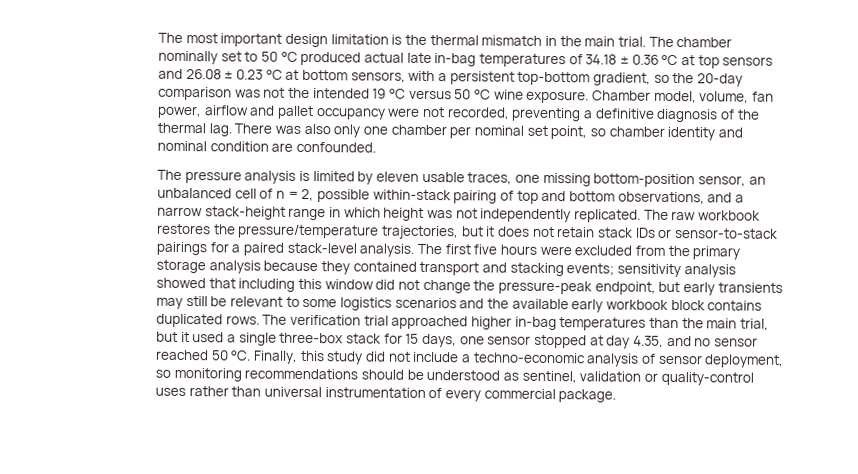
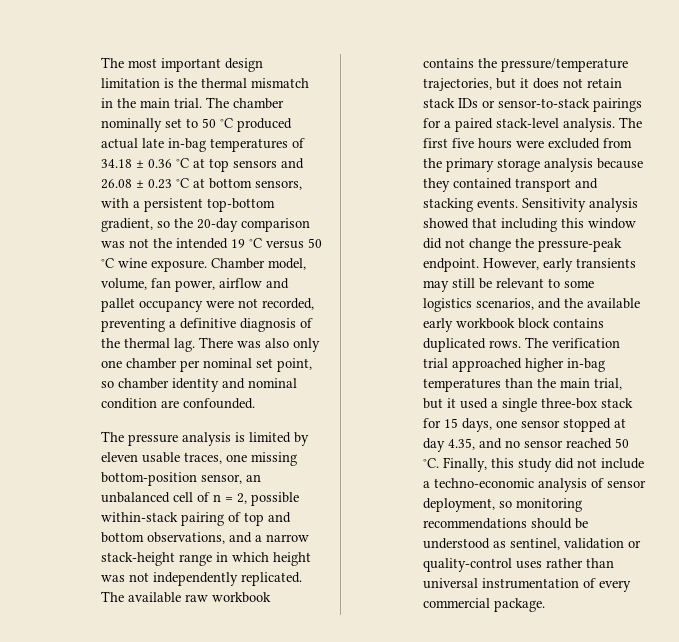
(669, 214) none -> [128,592,182,603] available
[157,223,212,235] restores -> [423,58,475,68] contains
[566,263,681,278] events; sensitivity -> [477,198,587,212] events. Sensitivity
[594,281,681,295] endpoint, but -> [423,258,540,272] endpoint. However,
[394,297,457,309] scenarios -> [476,298,535,310] scenarios,

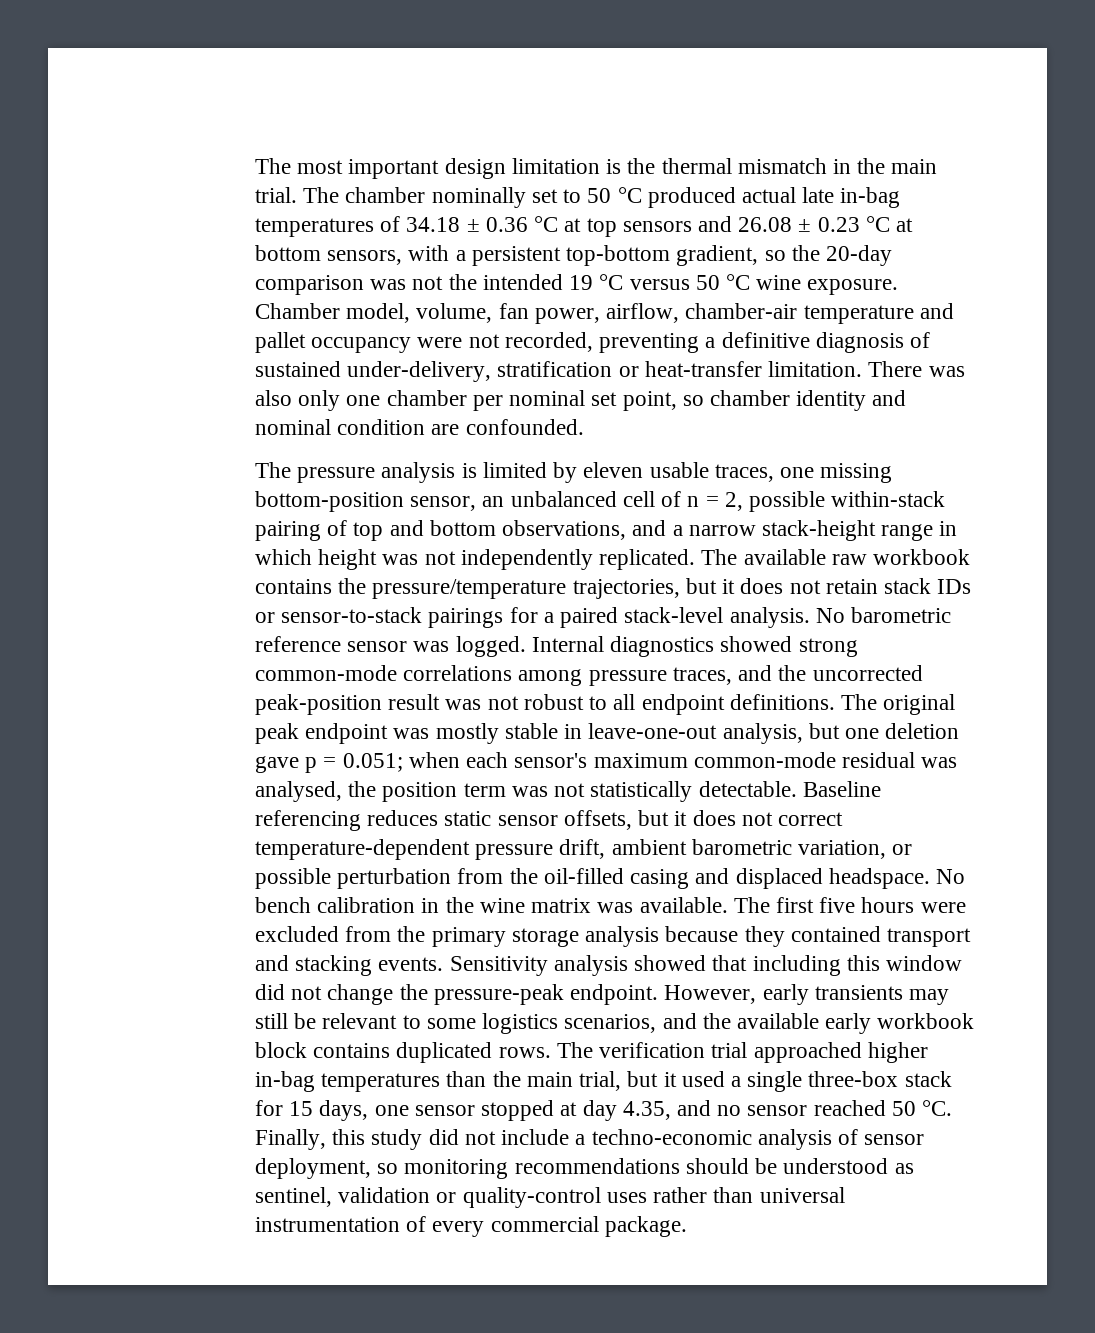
[219,278,263,288] airflow -> [606,303,914,324] airflow, chamber-air temperature
[101,338,196,352] the thermal lag. -> [255,361,863,382] sustained under-delivery, stratification or heat-transfer limitation.
(616, 125) none -> [815,607,951,623] [255,636,858,657] [255,665,923,686] [255,694,956,715] [255,723,960,744] [255,752,958,773] [255,781,881,802] [255,810,843,831] [255,839,913,860] [255,868,965,889] [255,897,728,913] No barometric reference sensor was logged. Internal diagnostics showed strong common-mode correlations among pressure traces, and the uncorrected peak-position result was not robust to all endpoint definitions. The original peak endpoint was mostly stable in leave-one-out analysis, but one deletion gave p = 0.051; when each sensor's maximum common-mode residual was analysed, the position term was not statistically detectable. Baseline referencing reduces static sensor offsets, but it does not correct temperature-dependent pressure drift, ambient barometric variation, or possible perturbation from the oil-filled casing and displaced headspace. No bench calibration in the wine matrix was available.

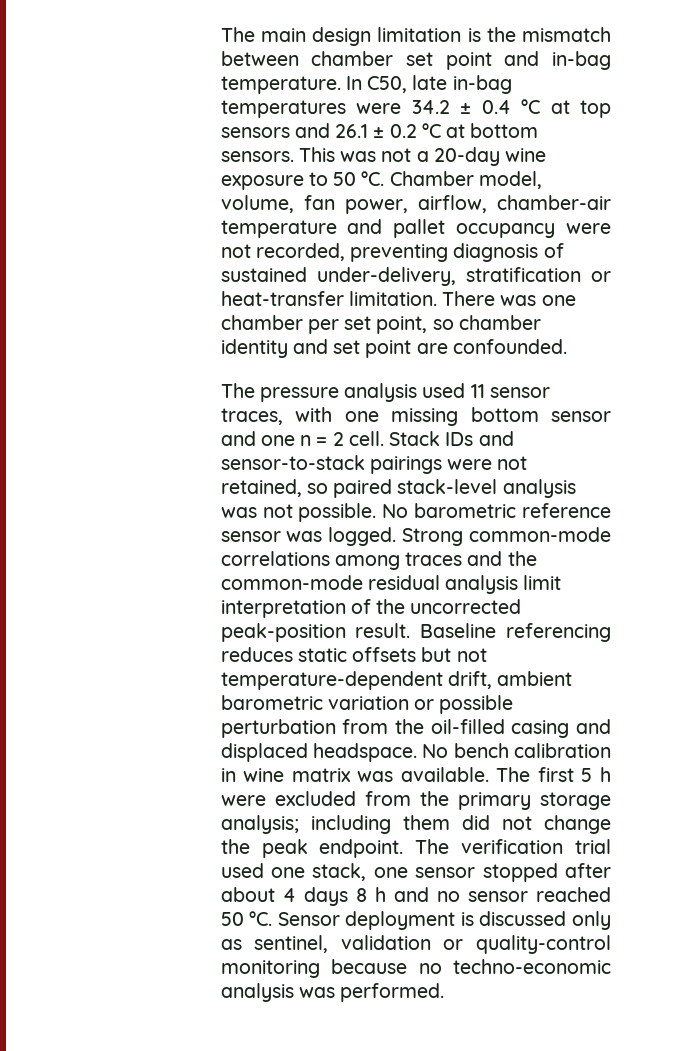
[255,158,440,179] The most important -> [220,27,306,42] The main
[661,158,938,174] [255,187,901,208] [255,216,528,237] thermal mismatch in the main trial. The chamber nominally set to 50 °C produced actual late in-bag temperatures of 34.18 ± 0.36 -> [522,27,611,42] [220,51,611,70] [220,75,512,94] [220,100,511,118] mismatch between chamber set point and in-bag temperature. In C50, late in-bag temperatures were 34.2 ± 0.4
[738,216,913,232] [255,245,892,266] [255,274,899,295] 26.08 ± 0.23 °C at bottom sensors, with a persistent top-bottom gradient, so the 20-day comparison was not the intended 19 °C versus 50 °C wine exposure. -> [335,123,539,138] [220,147,547,166] [220,171,385,190] 26.1 ± 0.2 °C at bottom sensors. This was not a 20-day wine exposure to 50 °C.
[705,332,810,348] a definitive -> (449, 253) none
[255,390,341,411] also only -> (537, 300) none
[509,390,586,406] nominal -> (339, 326) none
[255,419,426,435] nominal condition -> [333,340,412,358] set point
[461,462,893,483] [255,491,946,512] [255,520,958,541] [255,549,970,570] [255,578,972,599] [255,607,810,628] is limited by eleven usable traces, one missing bottom-position sensor, an unbalanced cell of n = 2, possible within-stack pairing of top and bottom observations, and a narrow stack-height range in which height was not independently replicated. The available raw workbook contains the pressure/temperature trajectories, but it does not retain stack IDs or sensor-to-stack pairings for a paired stack-level analysis. -> [422,383,550,398] [220,407,611,426] [220,431,514,446] [220,455,528,474] [220,479,576,498] [220,503,377,522] used 11 sensor traces, with one missing bottom sensor and one n = 2 cell. Stack IDs and sensor-to-stack pairings were not retained, so paired stack-level analysis was not possible.
[531,636,858,657] [255,665,923,686] [255,694,956,715] [255,723,960,744] [255,752,958,773] [255,781,881,802] [255,810,843,831] [255,839,554,860] Internal diagnostics showed strong common-mode correlations among pressure traces, and the uncorrected peak-position result was not robust to all endpoint definitions. The original peak endpoint was mostly stable in leave-one-out analysis, but one deletion gave p = 0.051; when each sensor's maximum common-mode residual was analysed, the position term was not statistically detectable. Baseline referencing reduces static sensor offsets, but it does not correct temperature-dependent pressure -> [402,527,611,546] [220,551,537,570] [220,575,562,594] [220,599,522,618] [220,623,611,642] [220,647,487,662] [220,671,443,690] Strong common-mode correlations among traces and the common-mode residual analysis limit interpretation of the uncorrected peak-position result. Baseline referencing reduces static offsets but not temperature-dependent
[798,840,887,859] variation, -> [327,696,409,710] variation
[445,897,474,913] the -> (236, 775) none
[819,897,915,913] five hours -> [581,767,612,782] 5 h
[585,926,971,947] [255,955,962,976] [255,984,949,1005] [255,1013,975,1034] [255,1042,928,1063] [255,1071,952,1092] [255,1100,671,1121] analysis because they contained transport and stacking events. Sensitivity analysis showed that including this window did not change the pressure-peak endpoint. However, early transients may still be relevant to some logistics scenarios, and the available early workbook block contains duplicated rows. The verification trial approached higher in-bag temperatures than the main trial, but it used a single three-box stack for 15 days, one sensor stopped at day 4.35, -> [220,815,611,834] [220,839,611,858] [220,863,611,882] [220,887,386,906] analysis; including them did not change the peak endpoint. The verification trial used one stack, one sensor stopped after about 4 days 8 h
[255,1129,925,1150] [255,1158,889,1179] Finally, this study did not include a techno-economic analysis of sensor deployment, so monitoring recommendations should be understood -> [277,911,611,930] Sensor deployment is discussed only
[606,1187,845,1203] [255,1216,687,1237] uses rather than universal instrumentation of every commercial package. -> [220,959,611,978] [220,983,445,1002] monitoring because no techno-economic analysis was performed.

